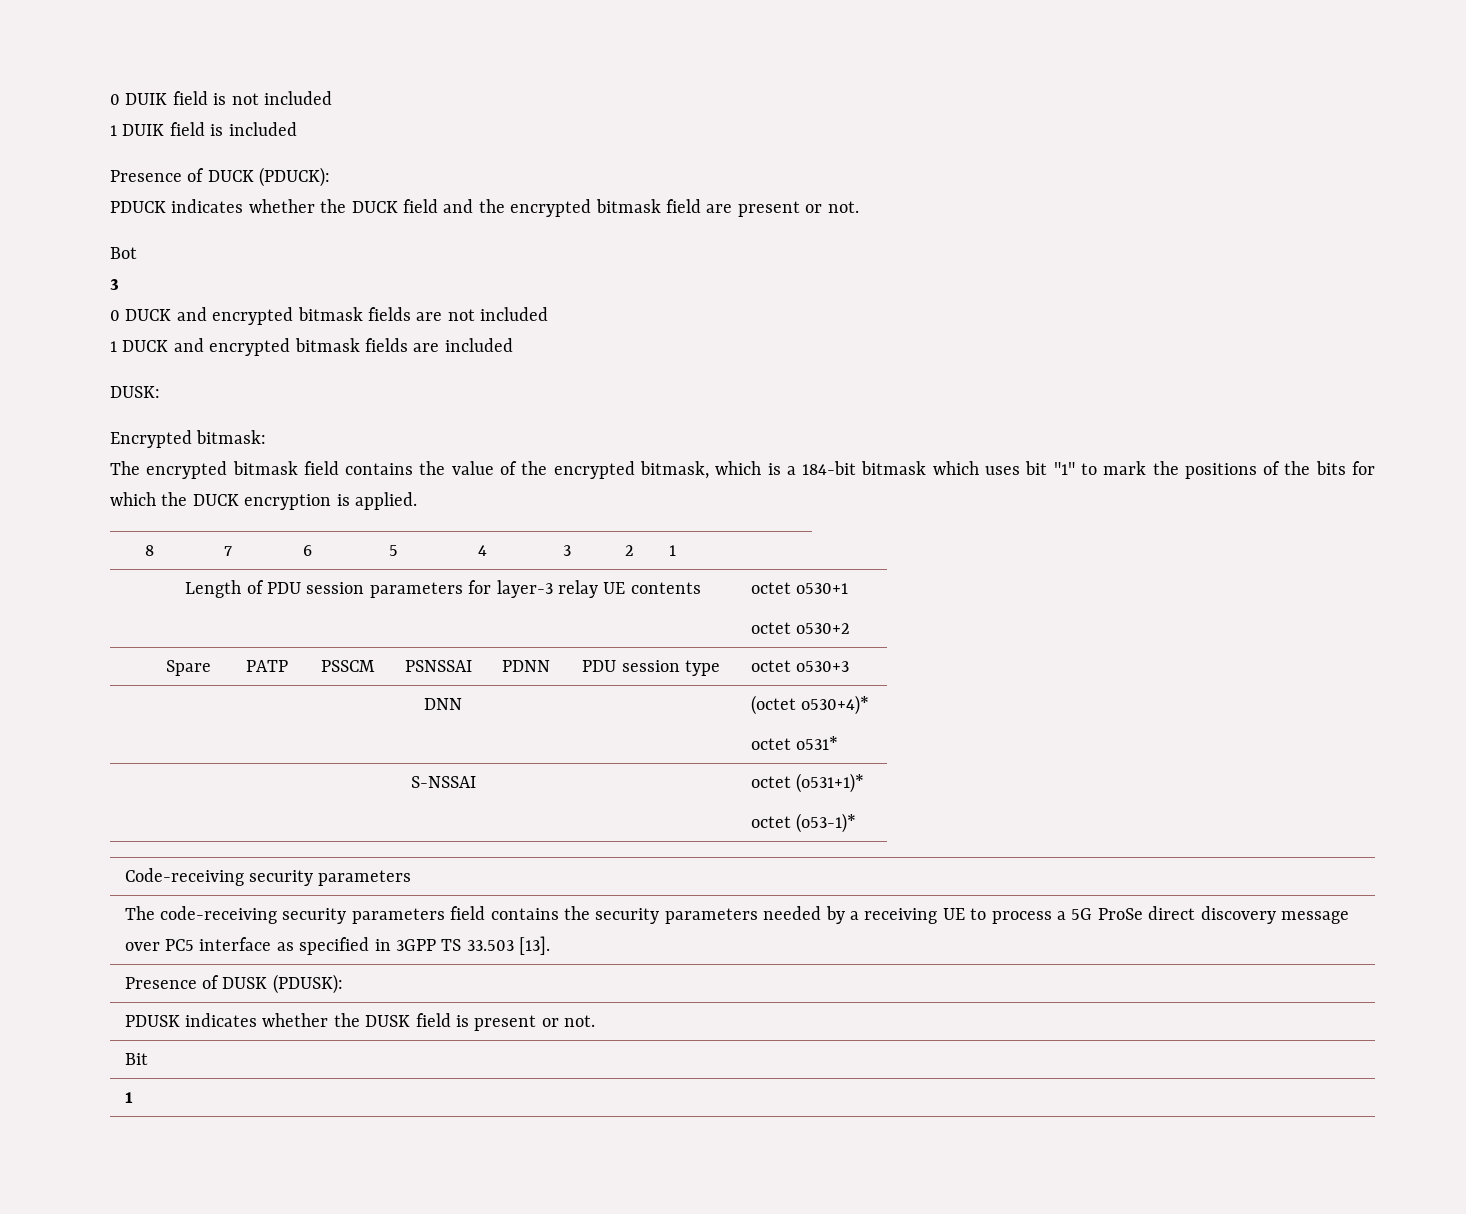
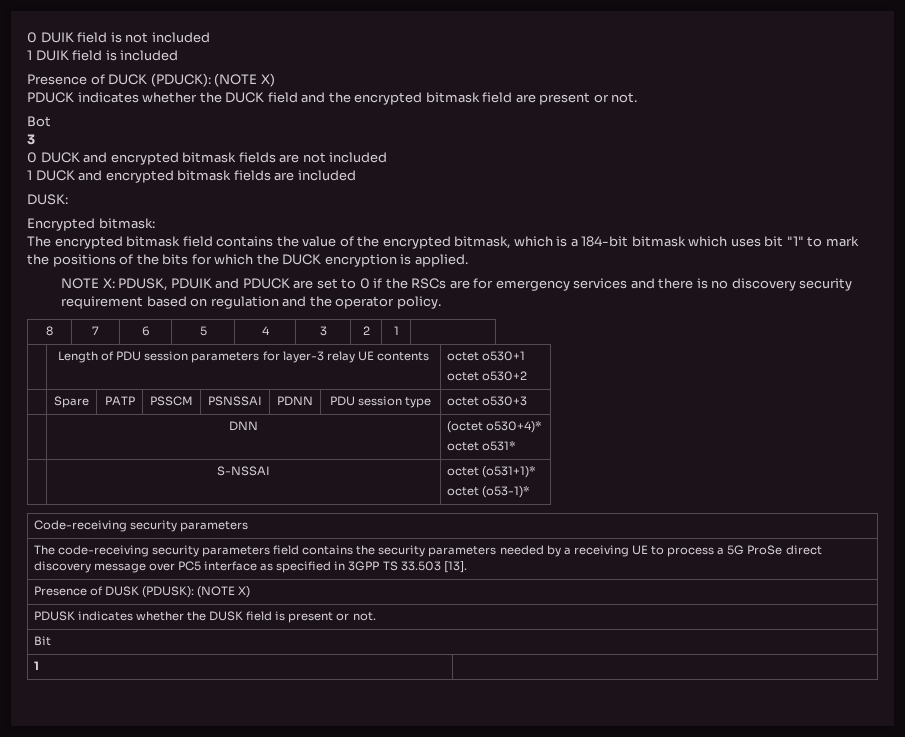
(331, 177) none -> [214,73,275,87] (NOTE X)
(417, 501) none -> [61,278,853,291] [61,296,441,309] // NOTE X: PDUSK, PDUIK and PDUCK are set to 0 if the RSCs are for emergency services and there is no discovery security requirement based on regulation and the operator policy.
(343, 984) none -> [197,586,251,598] (NOTE X)

